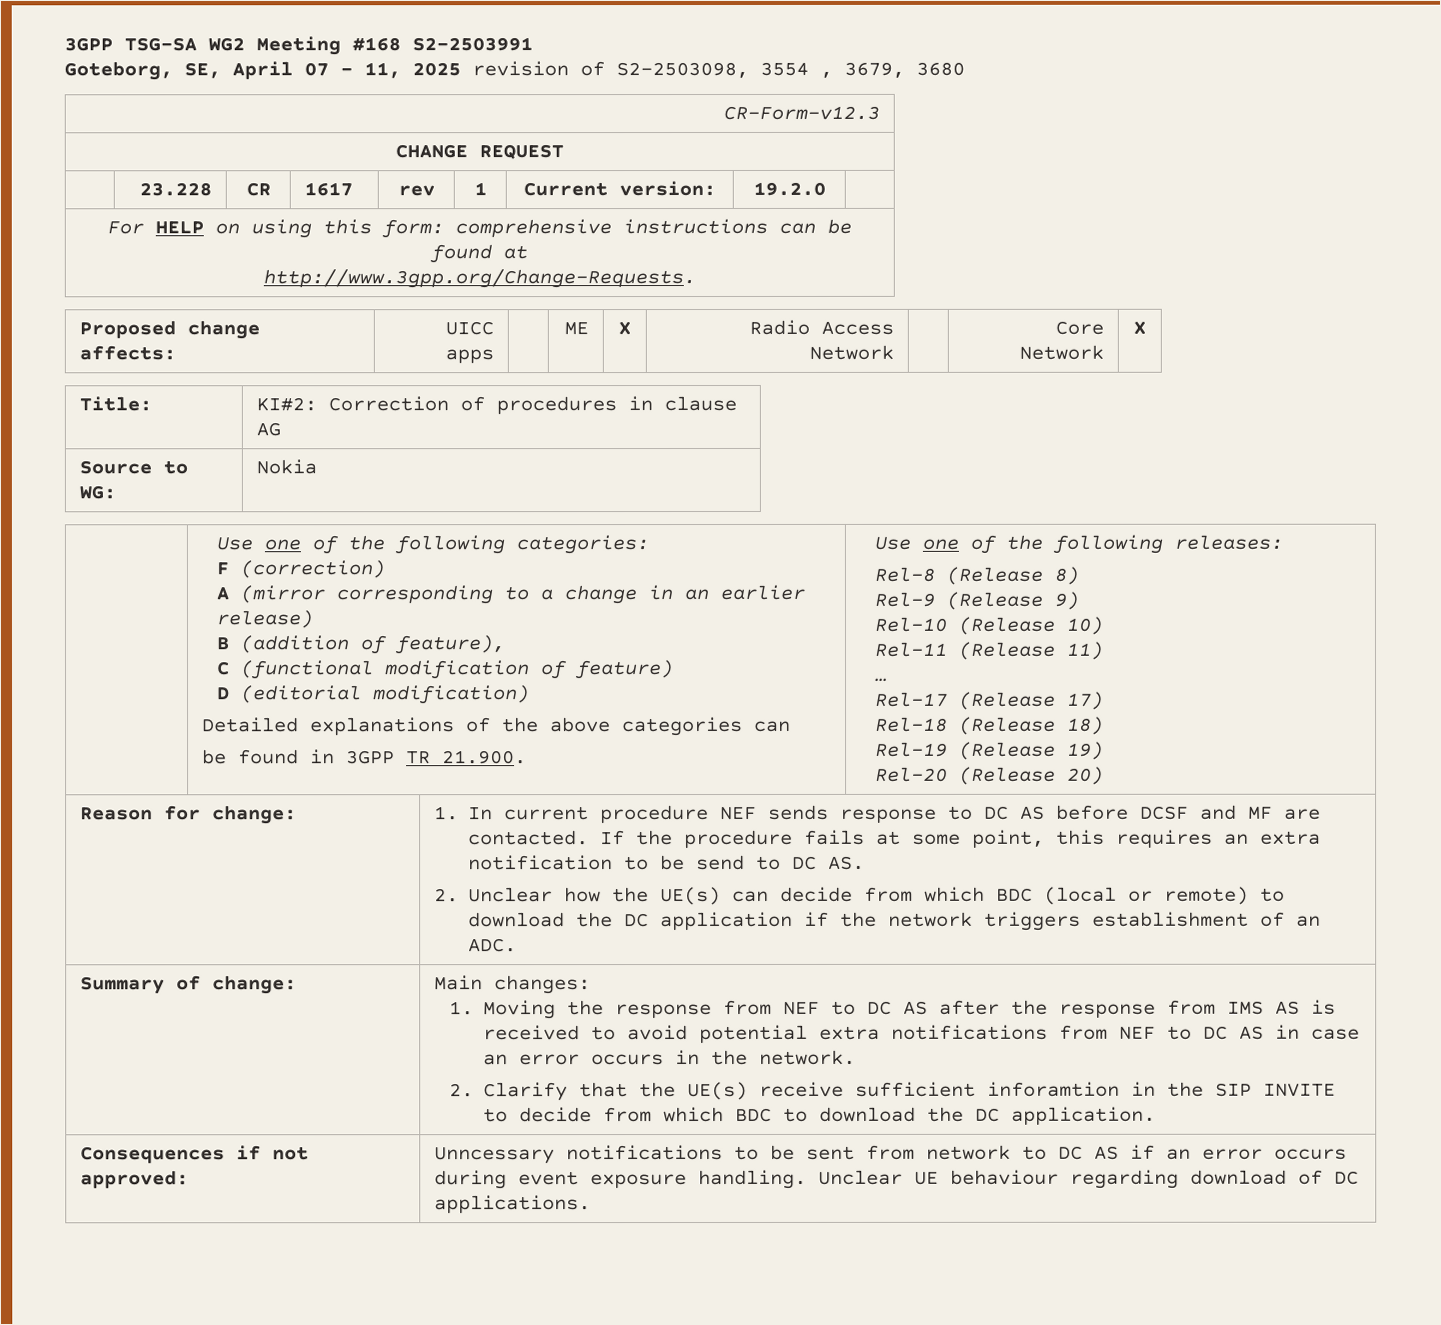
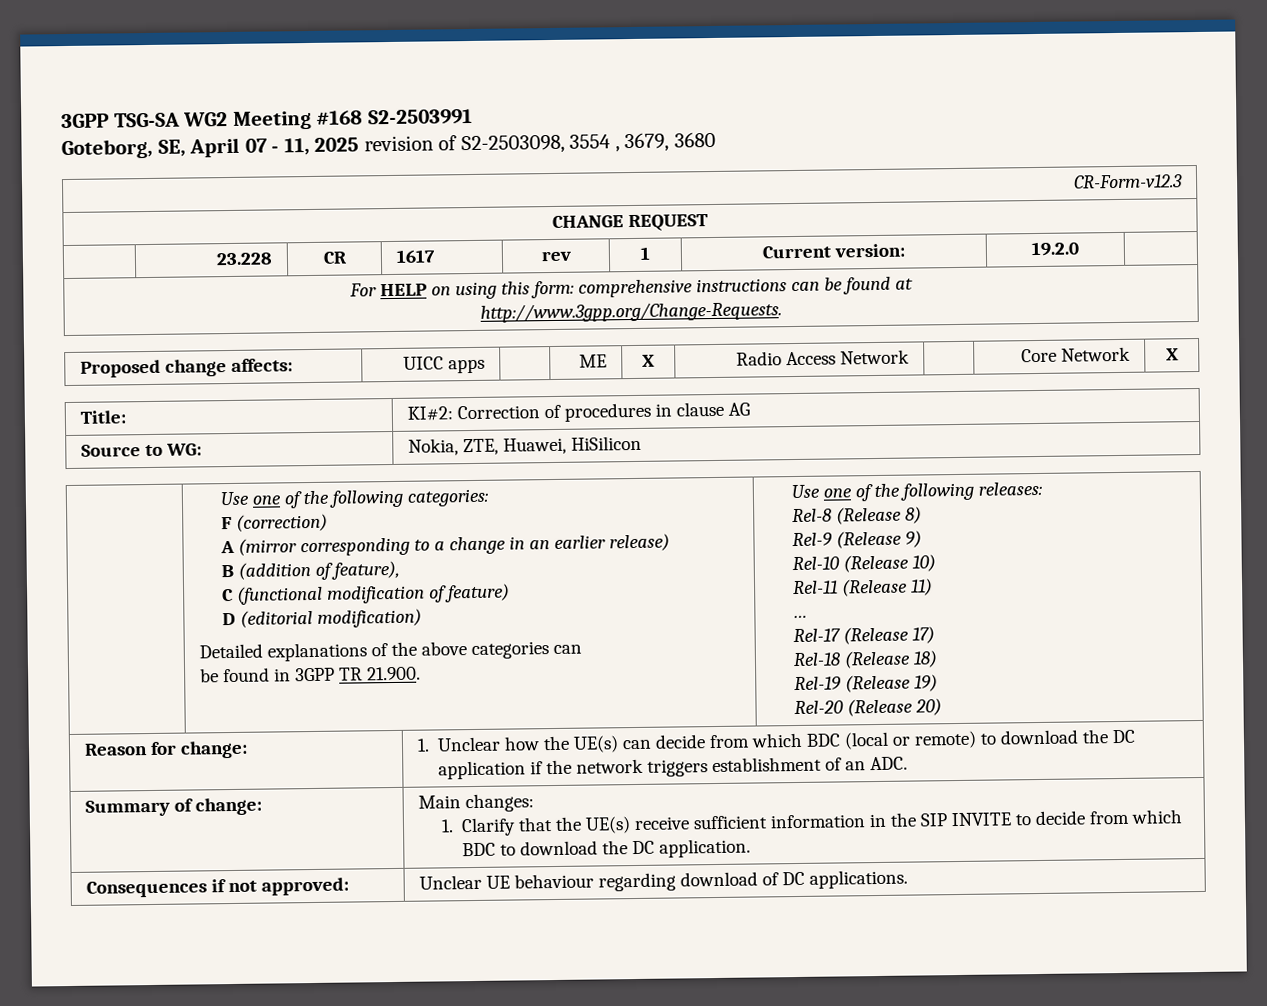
[256,459,318,475] Nokia -> [407,435,642,456] Nokia, ZTE, Huawei, HiSilicon
[468,804,1322,824] [468,829,1322,849] [468,854,866,871] [434,888,460,903] In current procedure NEF sends response to DC AS before DCSF and MF are contacted. If the procedure fails at some point, this requires an extra notification to be send to DC AS. // 2. -> (430, 745) none
[482,999,1336,1020] [482,1024,1360,1044] [482,1049,856,1066] [448,1083,474,1098] Moving the response from NEF to DC AS after the response from IMS AS is received to avoid potential extra notifications from NEF to DC AS in case an error occurs in the network. // 2. -> (454, 826) none
[986,1081,1120,1097] inforamtion -> [770,814,867,829] information
[434,1144,1348,1165] [434,1169,808,1190] Unncessary notifications to be sent from network to DC AS if an error occurs during event exposure handling. -> (349, 886) none

